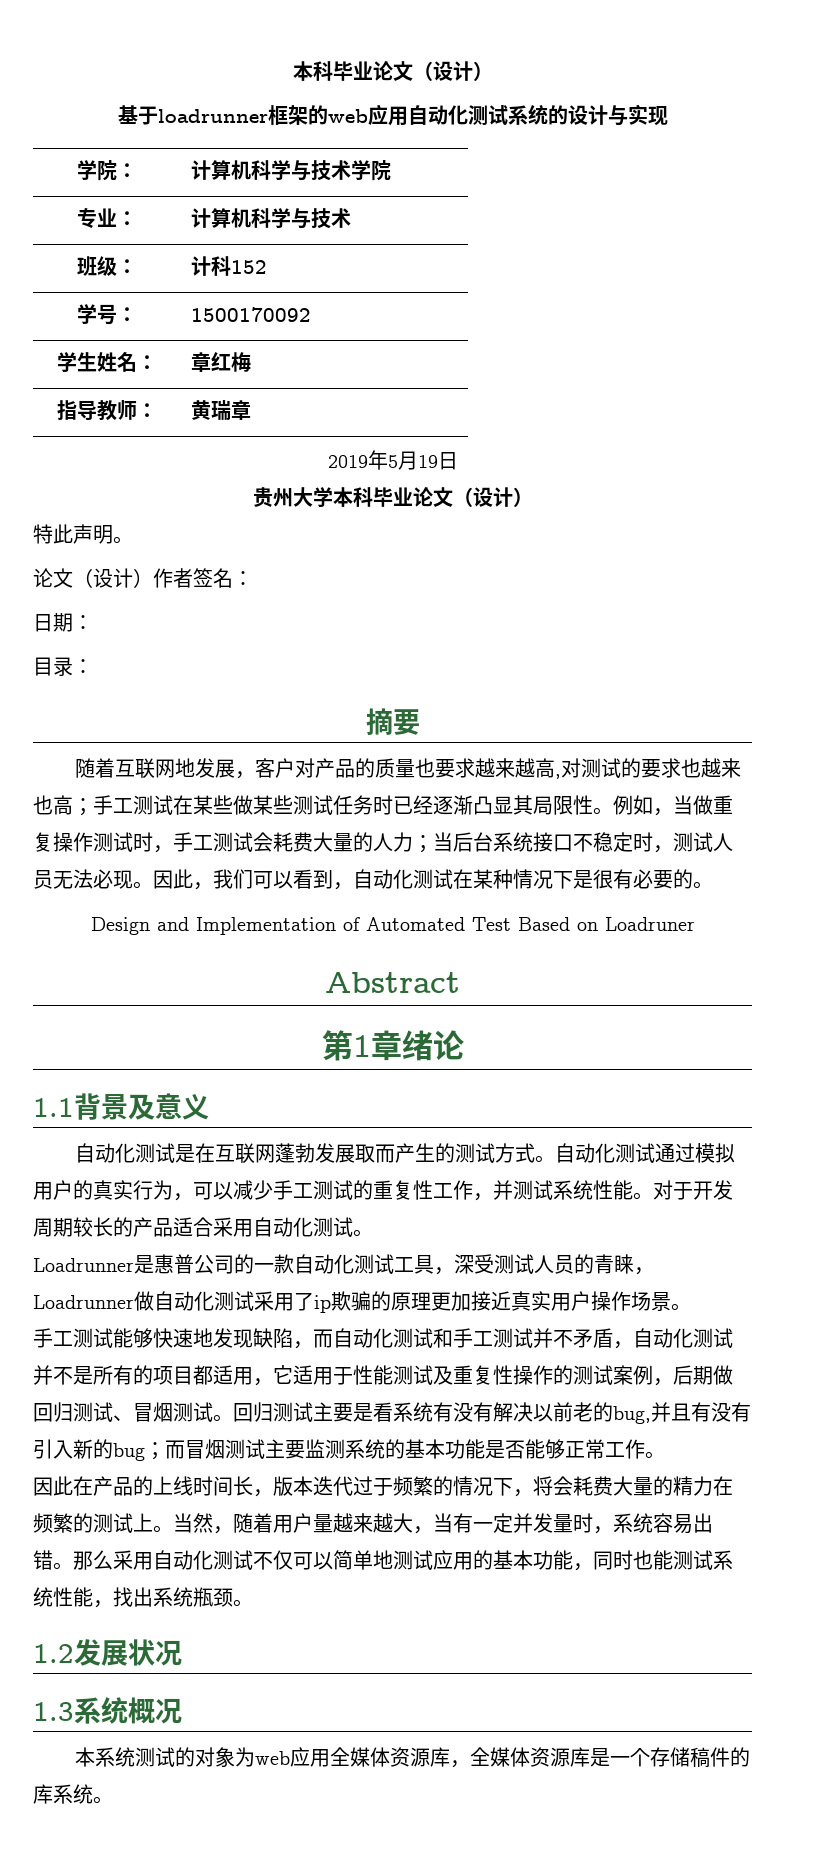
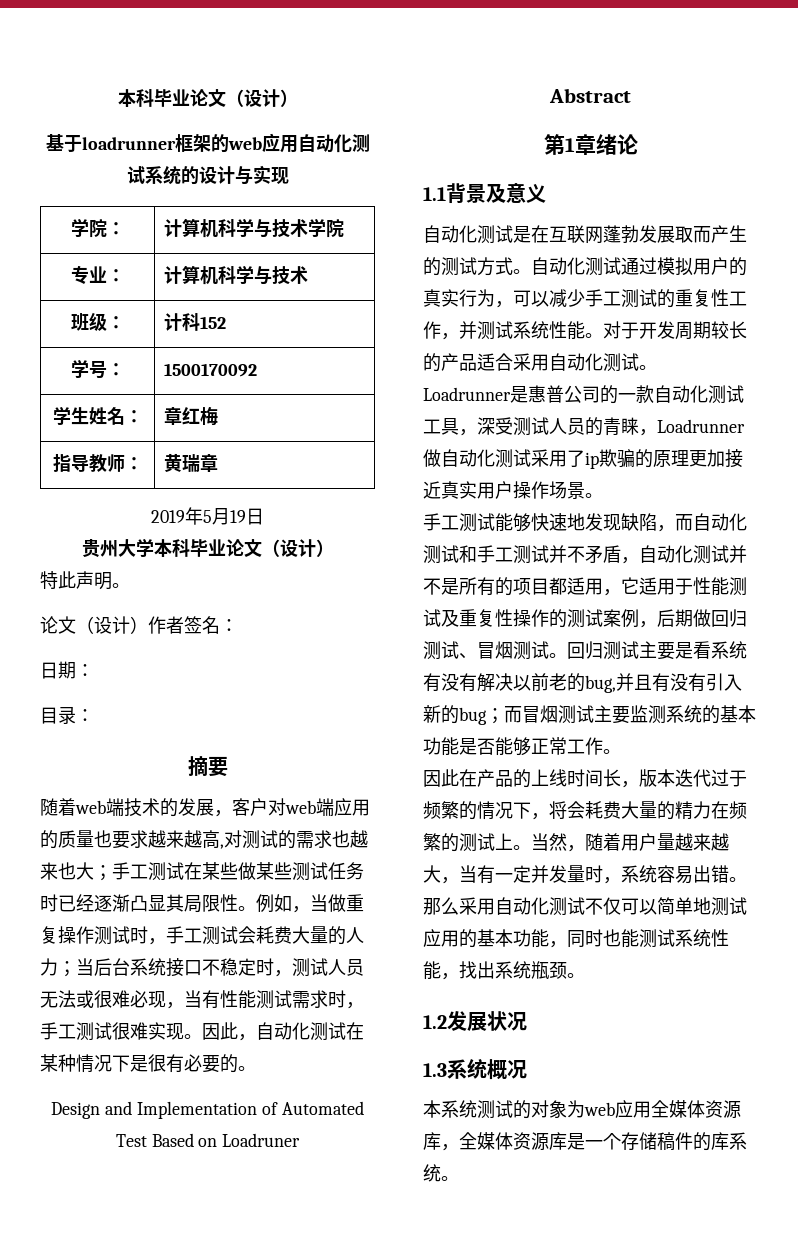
[115,758,196,779] 互联网地 -> [75,798,178,817] web端技术的
[315,758,356,778] 产品 -> [285,798,370,816] web端应用
[641,759,662,778] 要 -> [296,831,314,848] 需
[53,795,73,815] 高 -> [76,862,94,880] 大
[93,869,333,890] 必现。因此，我们可以看到 -> [76,990,364,1009] [40,1022,238,1041] 或很难必现，当有性能测试需求时，手工测试很难实现。因此

